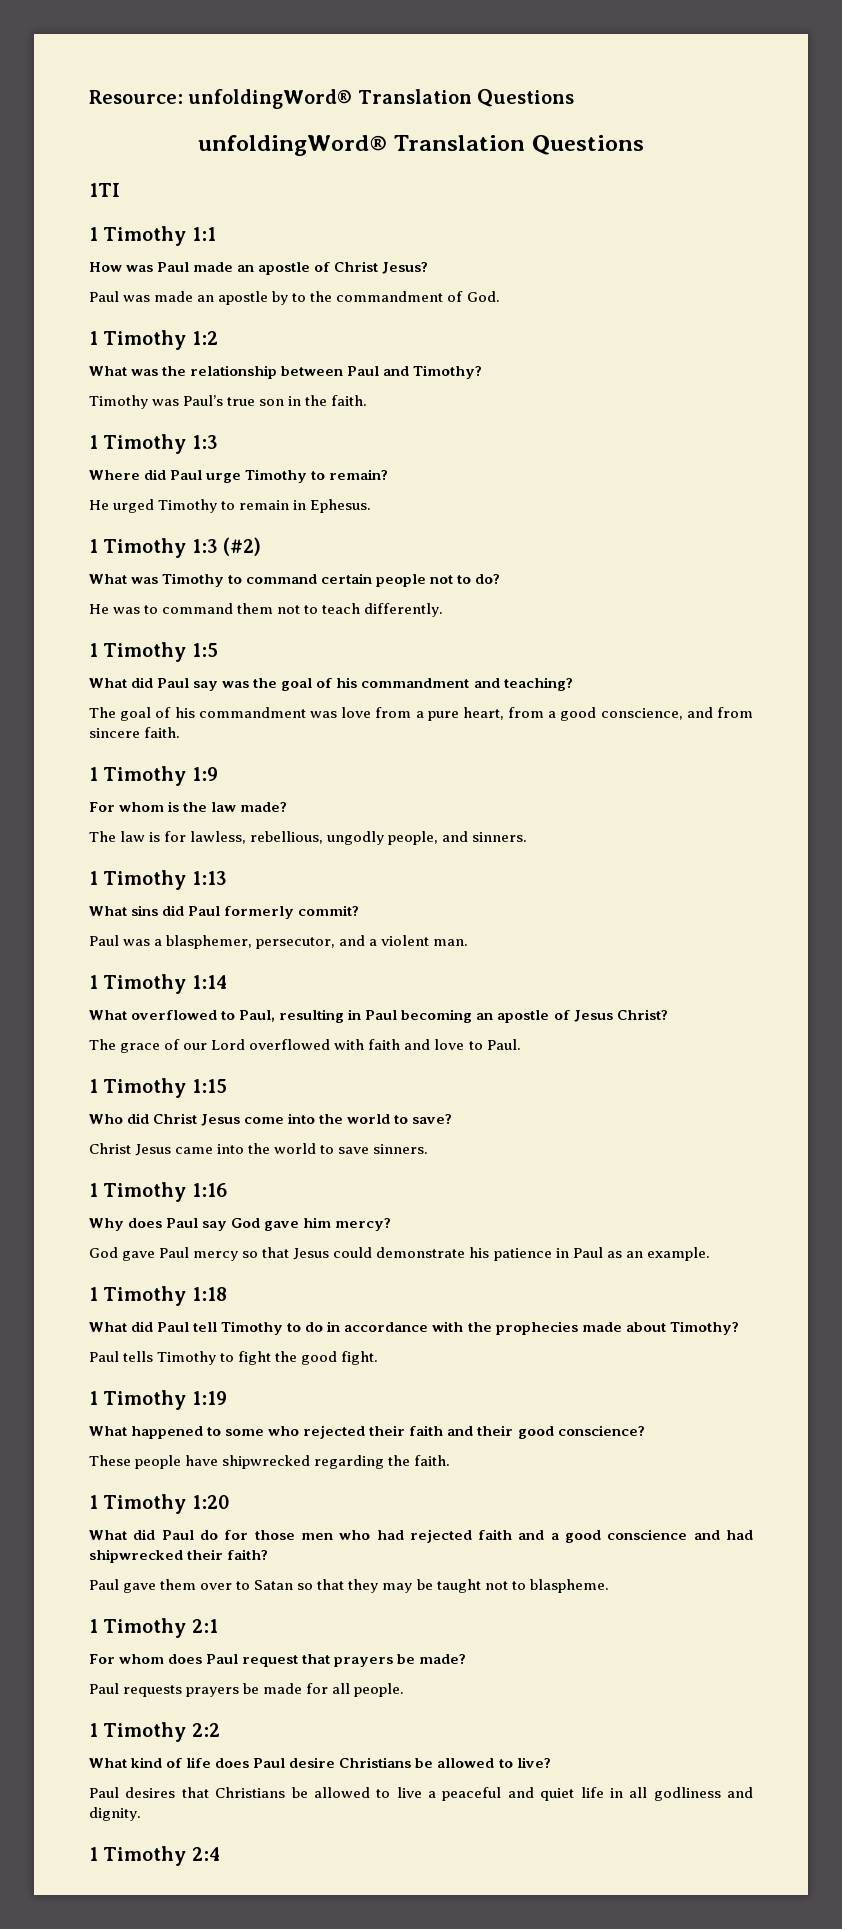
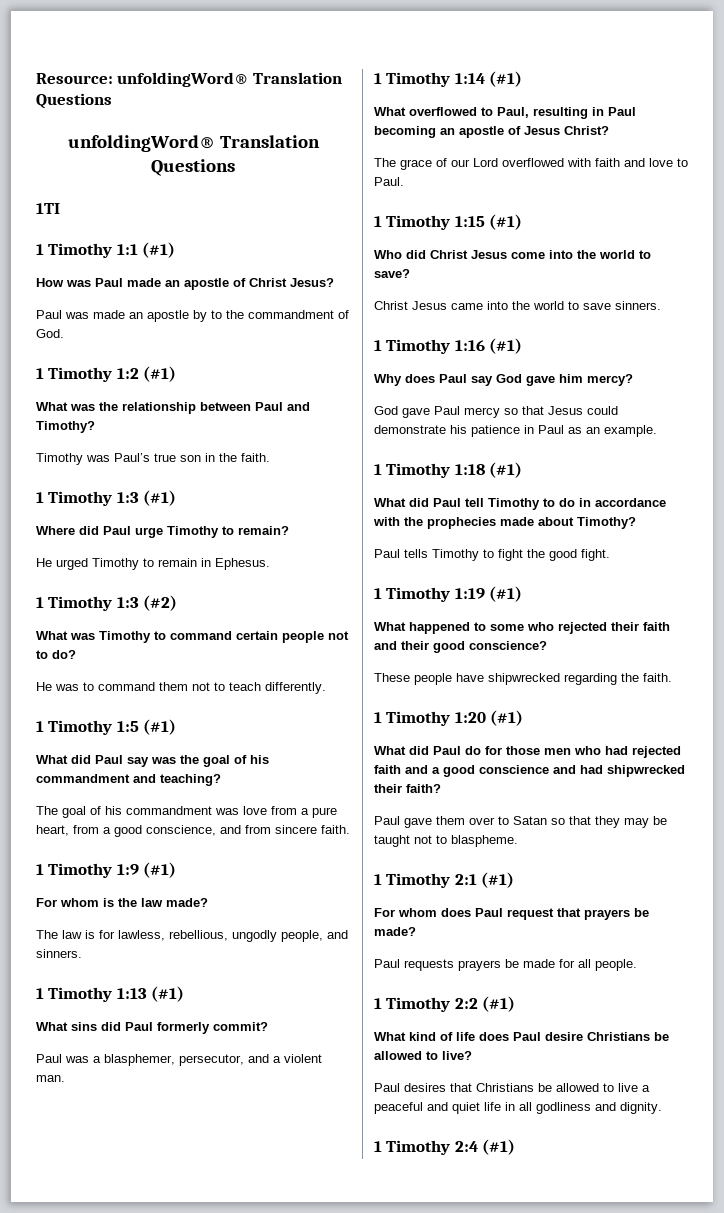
(216, 234) none -> [142,242,176,258] (#1)
(218, 338) none -> [143,366,177,382] (#1)
(218, 442) none -> [143,490,177,506] (#1)
(218, 650) none -> [143,719,177,735] (#1)
(218, 774) none -> [143,862,177,878] (#1)
(227, 878) none -> [151,986,185,1002] (#1)
(227, 982) none -> [489,71,523,87] (#1)
(227, 1086) none -> [489,214,523,230] (#1)
(227, 1190) none -> [489,338,523,354] (#1)
(227, 1294) none -> [489,462,523,478] (#1)
(227, 1398) none -> [489,586,523,602] (#1)
(230, 1502) none -> [490,710,524,726] (#1)
(218, 1626) none -> [481,872,515,888] (#1)
(220, 1730) none -> [482,996,516,1012] (#1)
(220, 1854) none -> [482,1139,516,1155] (#1)

